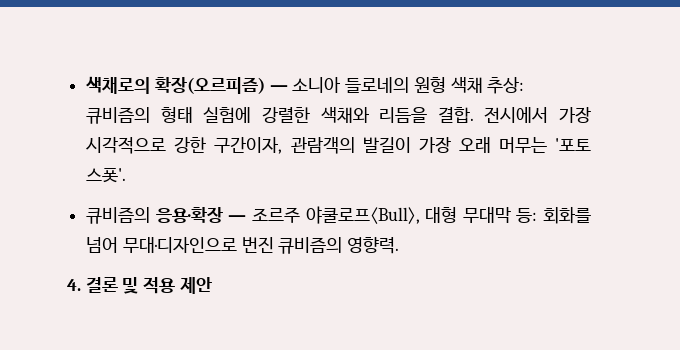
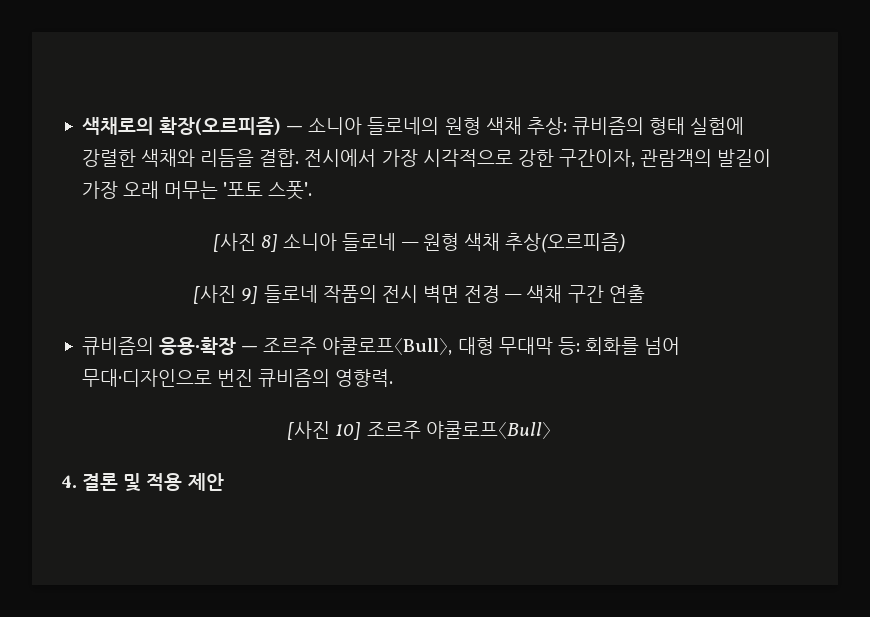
(127, 175) none -> [213,233,625,253] [193,285,645,304] // [사진 8] 소니아 들로네 ― 원형 색채 추상(오르피즘) // [사진 9] 들로네 작품의 전시 벽면 전경 ― 색채 구간 연출
(400, 245) none -> [287,421,551,440] // [사진 10] 조르주 야쿨로프〈Bull〉

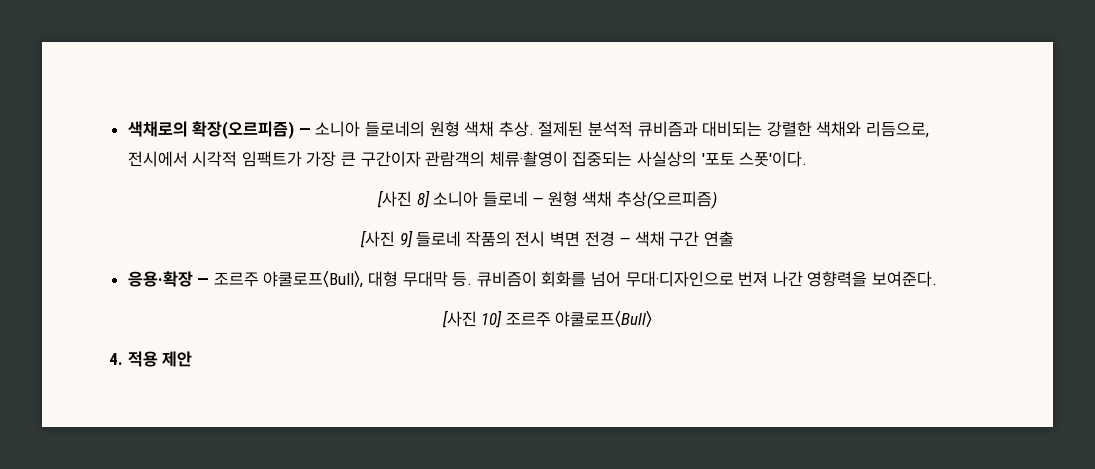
[526,117,745,135] [81,149,772,167] [81,181,313,200] 추상: 큐비즘의 형태 실험에 강렬한 색채와 리듬을 결합. 전시에서 가장 시각적으로 강한 구간이자, 관람객의 발길이 가장 오래 머무는 '포토 스폿'. -> [498,121,929,138] [127,151,808,167] 추상. 절제된 분석적 큐비즘과 대비되는 강렬한 색채와 리듬으로, 전시에서 시각적 임팩트가 가장 큰 구간이자 관람객의 체류·촬영이 집중되는 사실상의 '포토 스폿'이다.
[81,337,154,355] 큐비즘의 -> (734, 239) none
[557,337,580,355] 등: -> [452,271,537,287] 등. 큐비즘이
[217,369,394,387] 번진 큐비즘의 영향력. -> [738,271,937,287] 번져 나간 영향력을 보여준다.
[82,473,142,492] 결론 및 -> (123, 359) none

